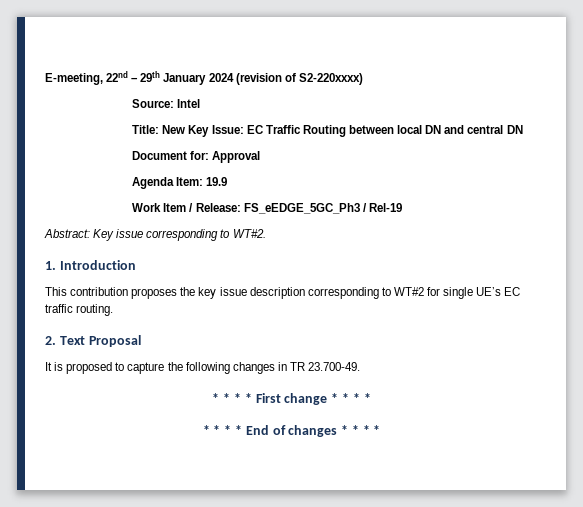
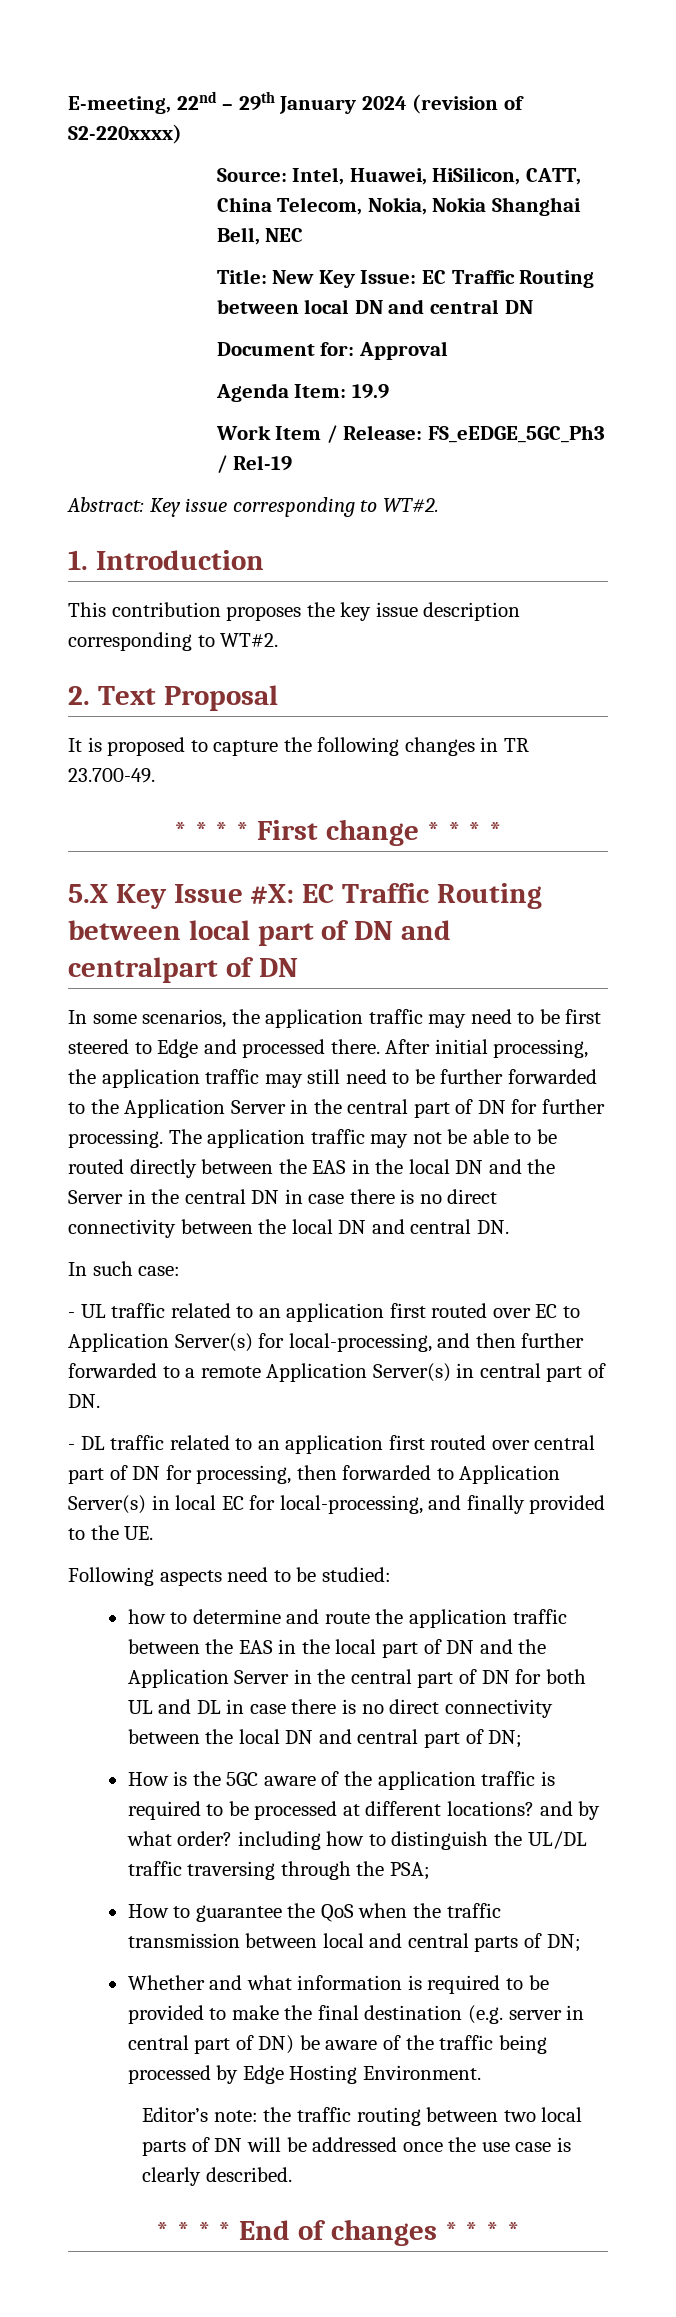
[177,99,201,108] Intel -> [292,167,581,185] [216,197,581,216] [216,227,304,245] Intel, Huawei, HiSilicon, CATT, China Telecom, Nokia, Nokia Shanghai Bell, NEC
[393,287,521,299] [45,304,114,316] WT#2 for single UE’s EC traffic routing. -> [220,633,279,647] WT#2.
(371, 398) none -> [68,883,542,909] [68,920,452,946] [68,957,298,983] [68,1009,602,1028] [68,1039,589,1058] [68,1069,597,1088] [68,1099,605,1118] [68,1129,557,1148] [68,1159,556,1178] [68,1189,498,1204] [68,1219,509,1238] [68,1261,181,1276] [68,1303,580,1322] [68,1333,585,1352] [68,1363,606,1382] [68,1394,100,1408] [68,1435,596,1454] [68,1465,561,1484] [68,1495,606,1514] [68,1525,154,1540] [68,1567,391,1586] [127,1609,567,1628] [127,1639,547,1658] [127,1669,586,1688] [127,1699,553,1718] [127,1729,523,1748] [127,1771,555,1790] [127,1801,601,1820] [126,1831,587,1850] [127,1861,430,1880] [127,1903,501,1922] [127,1933,581,1952] [127,1975,549,1994] [127,2005,585,2024] [127,2035,547,2054] [127,2065,481,2084] [142,2107,583,2126] [142,2137,571,2156] [142,2167,292,2186] // 5.X Key Issue #X: EC Traffic Routing between local part of DN and centralpart of DN // In some scenarios, the application traffic may need to be first steered to Edge and processed there. After initial processing, the application traffic may still need to be further forwarded to the Application Server in the central part of DN for further processing. The application traffic may not be able to be routed directly between the EAS in the local DN and the Server in the central DN in case there is no direct connectivity between the local DN and central DN. // In such case: // - UL traffic related to an application first routed over EC to Application Server(s) for local-processing, and then further forwarded to a remote Application Server(s) in central part of DN. // - DL traffic related to an application first routed over central part of DN for processing, then forwarded to Application Server(s) in local EC for local-processing, and finally provided to the UE. // Following aspects need to be studied: // how to determine and route the application traffic between the EAS in the local part of DN and the Application Server in the central part of DN for both UL and DL in case there is no direct connectivity between the local DN and central part of DN; // How is the 5GC aware of the application traffic is required to be processed at different locations? and by what order? including how to distinguish the UL/DL traffic traversing through the PSA; // How to guarantee the QoS when the traffic transmission between local and central parts of DN; // Whether and what information is required to be provided to make the final destination (e.g. server in central part of DN) be aware of the traffic being processed by Edge Hosting Environment. // Editor’s note: the traffic routing between two local parts of DN will be addressed once the use case is clearly described.

